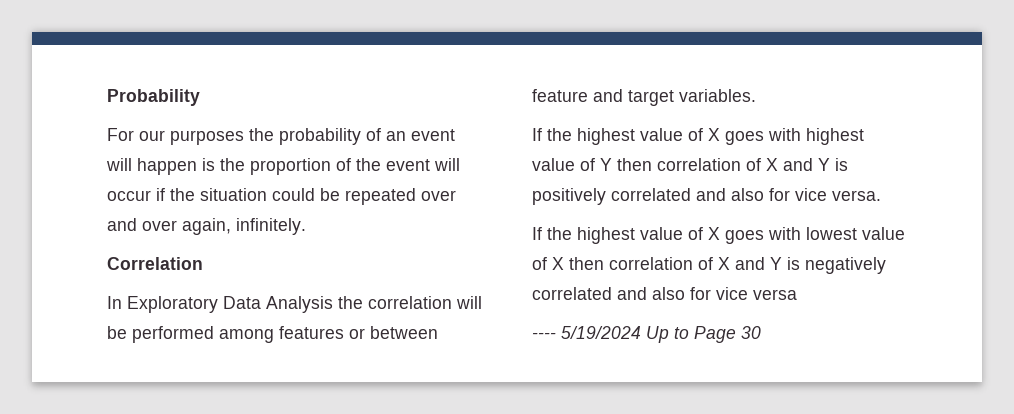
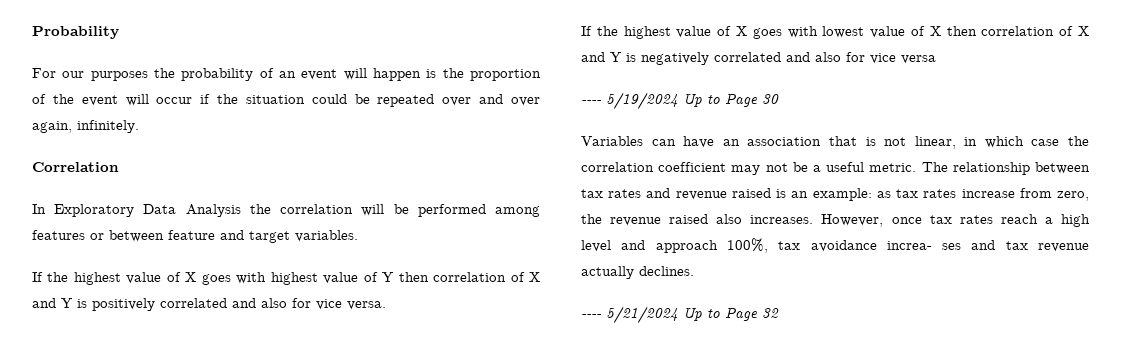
(761, 332) none -> [581,136,1089,149] [581,162,1090,175] [581,188,1089,201] [581,214,1090,227] [581,238,1089,253] [581,266,694,279] [581,306,779,324] // Variables can have an association that is not linear, in which case the correlation coefficient may not be a useful metric. The relationship between tax rates and revenue raised is an example: as tax rates increase from zero, the revenue raised also increases. However, once tax rates reach a high level and approach 100%, tax avoidance increa‐ ses and tax revenue actually declines. // ---- 5/21/2024 Up to Page 32

